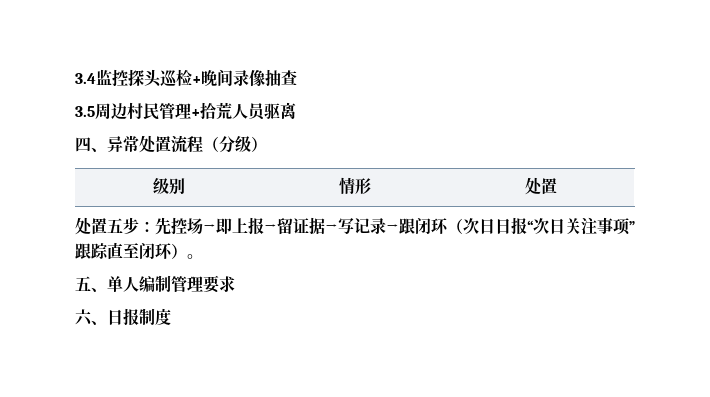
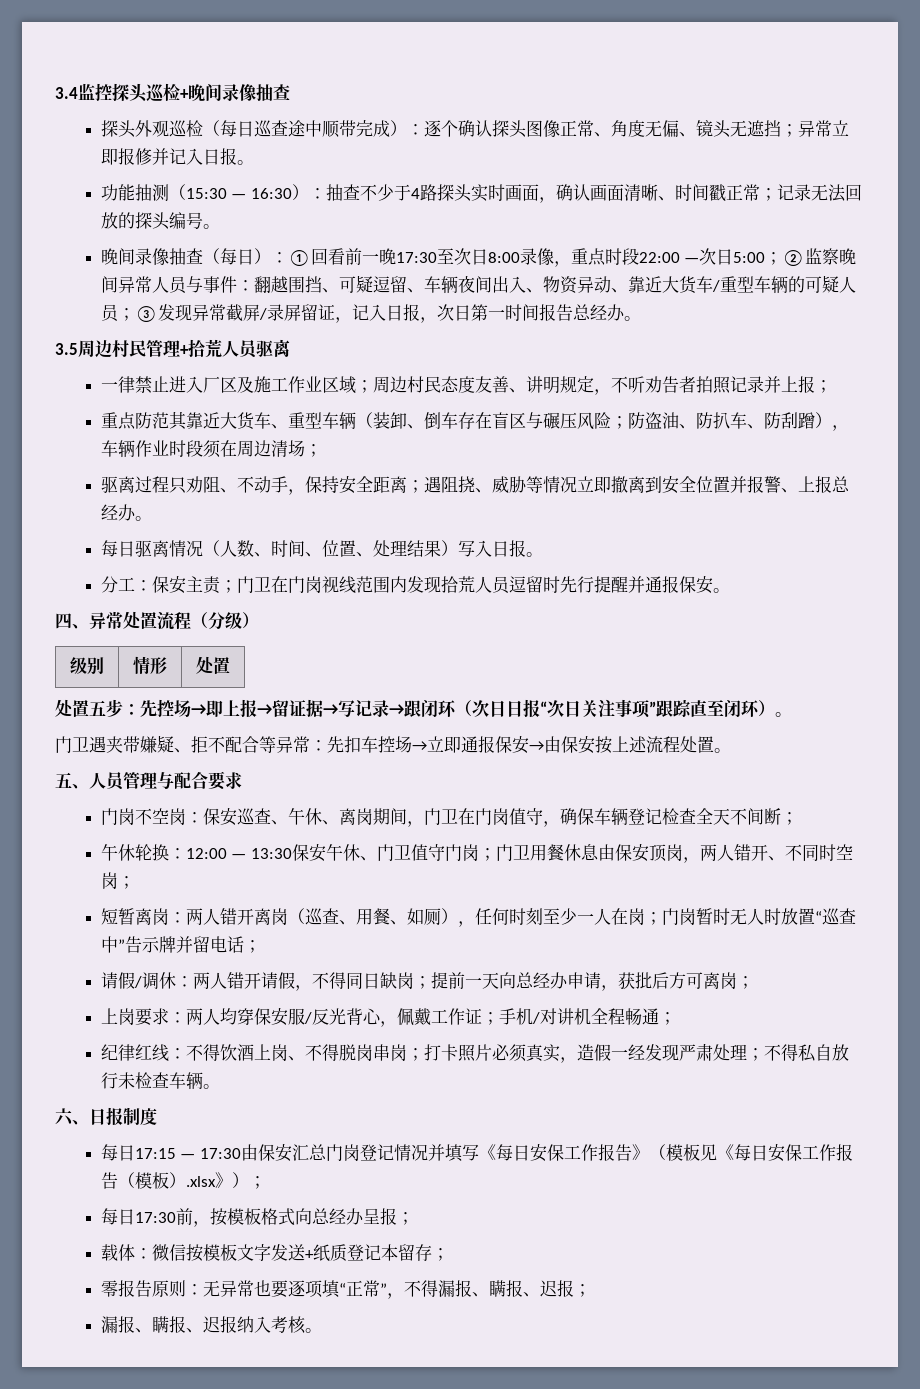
(297, 77) none -> [100,119,849,138] [100,148,254,165] [100,184,862,203] [100,212,220,230] [100,248,857,267] [100,275,856,294] [100,304,641,323] // 探头外观巡检（每日巡查途中顺带完成）：逐个确认探头图像正常、角度无偏、镜头无遮挡；异常立即报修并记入日报。 // 功能抽测（15:30 — 16:30）：抽查不少于4路探头实时画面，确认画面清晰、时间戳正常；记录无法回放的探头编号。 // 晚间录像抽查（每日）：①回看前一晚17:30至次日8:00录像，重点时段22:00 —次日5:00；②监察晚间异常人员与事件：翻越围挡、可疑逗留、车辆夜间出入、物资异动、靠近大货车/重型车辆的可疑人员；③发现异常截屏/录屏留证，记入日报，次日第一时间报告总经办。
(296, 110) none -> [100,376,832,395] [100,411,849,431] [100,440,322,458] [100,476,850,495] [100,504,152,521] [100,540,543,557] [100,576,730,594] // 一律禁止进入厂区及施工作业区域；周边村民态度友善、讲明规定，不听劝告者拍照记录并上报； // 重点防范其靠近大货车、重型车辆（装卸、倒车存在盲区与碾压风险；防盗油、防扒车、防刮蹭），车辆作业时段须在周边清场； // 驱离过程只劝阻、不动手，保持安全距离；遇阻挠、威胁等情况立即撤离到安全位置并报警、上报总经办。 // 每日驱离情况（人数、时间、位置、处理结果）写入日报。 // 分工：保安主责；门卫在门岗视线范围内发现拾荒人员逗留时先行提醒并通报保安。
[75,275,235,293] [75,308,171,326] 五、单人编制管理要求 // 六、日报制度 -> [55,735,731,754] [55,771,242,791] [100,808,798,827] [100,844,853,863] [100,872,135,890] [100,908,856,927] [100,936,261,953] [100,972,754,991] [100,1008,676,1027] [100,1043,849,1063] [100,1072,220,1090] [55,1107,157,1126] [100,1144,853,1162] [100,1172,266,1189] [100,1208,414,1227] [100,1244,449,1262] [100,1280,591,1299] [100,1316,322,1334] 门卫遇夹带嫌疑、拒不配合等异常：先扣车控场→立即通报保安→由保安按上述流程处置。 // 五、人员管理与配合要求 // 门岗不空岗：保安巡查、午休、离岗期间，门卫在门岗值守，确保车辆登记检查全天不间断； // 午休轮换：12:00 — 13:30保安午休、门卫值守门岗；门卫用餐休息由保安顶岗，两人错开、不同时空岗； // 短暂离岗：两人错开离岗（巡查、用餐、如厕），任何时刻至少一人在岗；门岗暂时无人时放置“巡查中”告示牌并留电话； // 请假/调休：两人错开请假，不得同日缺岗；提前一天向总经办申请，获批后方可离岗； // 上岗要求：两人均穿保安服/反光背心，佩戴工作证；手机/对讲机全程畅通； // 纪律红线：不得饮酒上岗、不得脱岗串岗；打卡照片必须真实，造假一经发现严肃处理；不得私自放行未检查车辆。 // 六、日报制度 // 每日17:15 — 17:30由保安汇总门岗登记情况并填写《每日安保工作报告》（模板见《每日安保工作报告（模板）.xlsx》）； // 每日17:30前，按模板格式向总经办呈报； // 载体：微信按模板文字发送+纸质登记本留存； // 零报告原则：无异常也要逐项填“正常”，不得漏报、瞒报、迟报； // 漏报、瞒报、迟报纳入考核。

